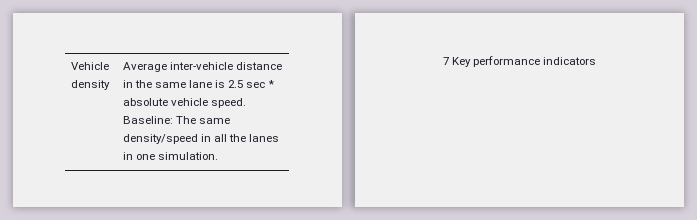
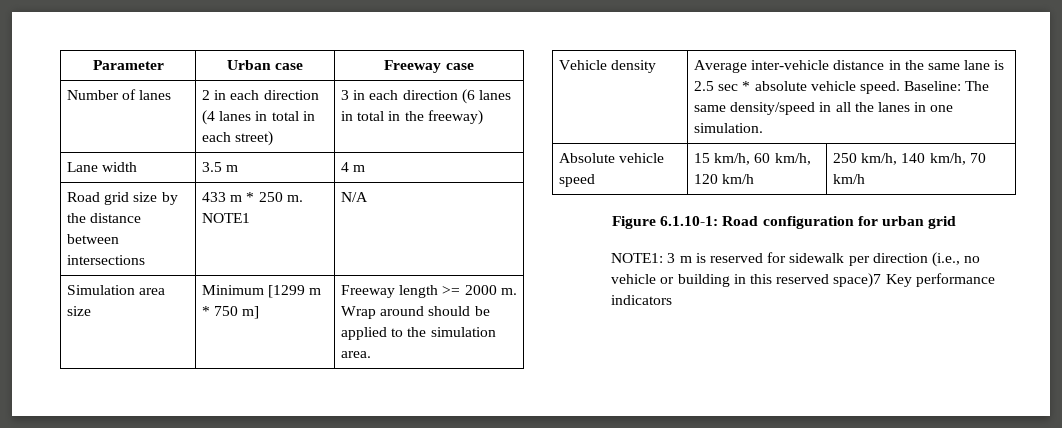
(70, 66) none -> [92,60,164,70] [226,60,304,70] [384,60,474,73] [67,89,172,100] [202,90,319,100] [202,110,315,125] [202,131,274,146] [341,89,512,104] [341,110,483,125] [67,162,138,172] [202,162,239,172] [341,162,366,172] [67,192,178,205] [67,213,142,223] [67,234,120,244] [67,255,146,265] [202,192,303,202] [202,213,251,223] [341,192,369,202] [67,285,166,295] [67,306,92,316] [202,285,322,298] [202,306,260,319] [341,285,517,298] [341,306,490,319] [341,327,496,340] [341,351,372,358] Parameter | Urban case | Freeway case // Number of lanes | 2 in each direction (4 lanes in total in each street) | 3 in each direction (6 lanes in total in the freeway) // Lane width | 3.5 m | 4 m // Road grid size by the distance between intersections | 433 m * 250 m. NOTE1 | N/A // Simulation area size | Minimum [1299 m * 750 m] | Freeway length >= 2000 m. Wrap around should be applied to the simulation area. //
[442,57,449,65] // 7 -> [559,153,665,163] [559,174,596,187] [694,153,811,165] [694,174,755,184] [833,153,986,165] [833,174,866,184] [611,216,957,229] [611,252,981,267] [611,273,882,288] // Absolute vehicle speed | 15 km/h, 60 km/h, 120 km/h | 250 km/h, 140 km/h, 70 km/h // Figure 6.1.10-1: Road configuration for urban grid // NOTE1: 3 m is reserved for sidewalk per direction (i.e., no vehicle or building in this reserved space)7

